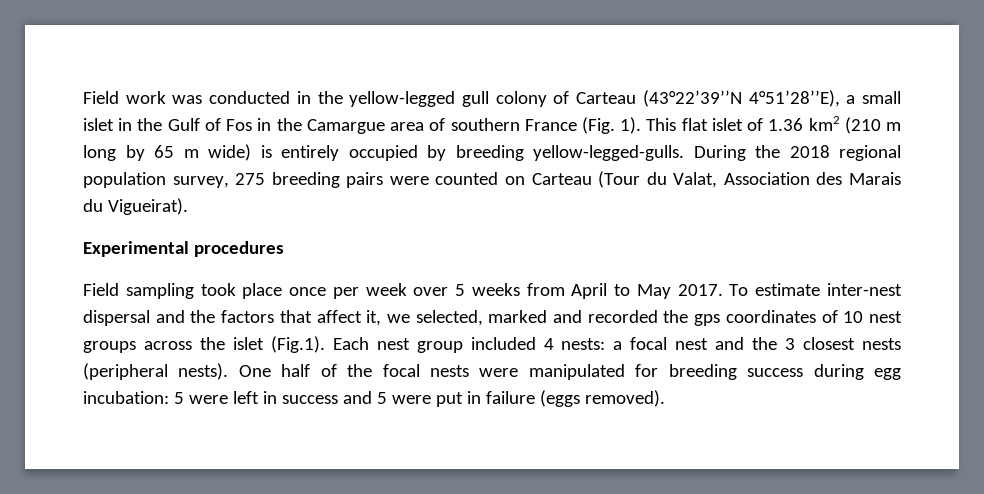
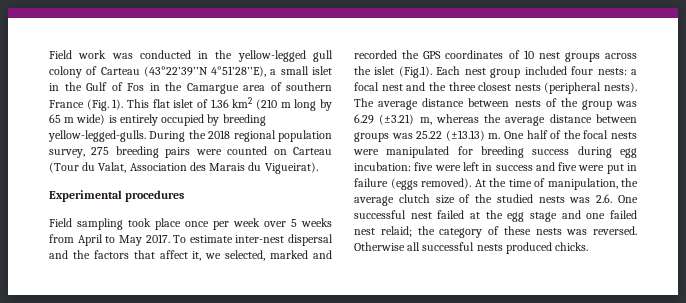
[694,314,721,326] gps -> [423,51,442,59] GPS
[543,338,554,350] 4 -> [571,66,594,75] four
[785,338,796,350] 3 -> [448,82,476,91] three
(229, 371) none -> [354,98,637,110] [354,114,637,126] [354,130,501,142] The average distance between nests of the group was 6.29 (±3.21) m, whereas the average distance between groups was 25.22 (±13.13) m.
[173,392,184,404] 5 -> [414,162,434,171] five
[376,392,387,404] 5 -> [558,162,578,171] five
(665, 398) none -> [474,178,638,190] [354,194,638,206] [354,210,637,222] [354,226,637,238] [354,242,589,254] At the time of manipulation, the average clutch size of the studied nests was 2.6. One successful nest failed at the egg stage and one failed nest relaid; the category of these nests was reversed. Otherwise all successful nests produced chicks.

